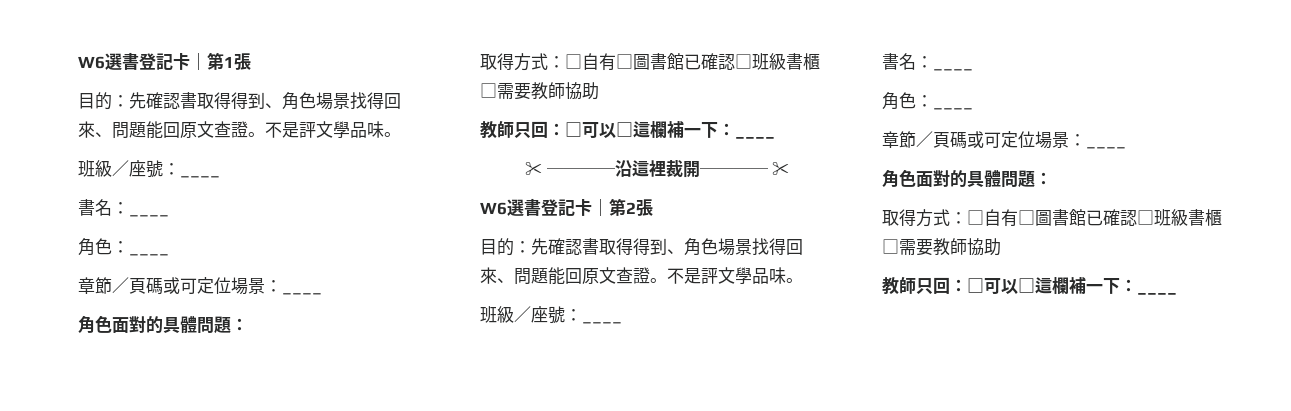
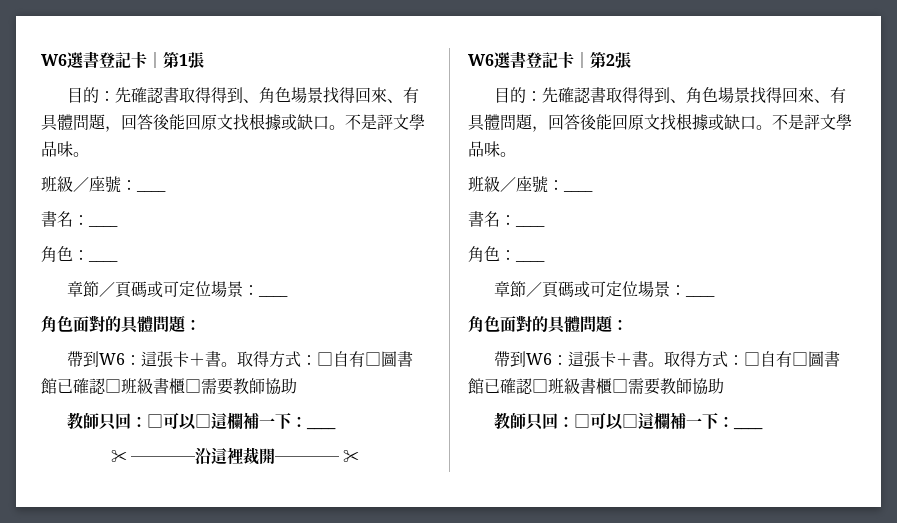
[112,121,248,139] 問題能回原文查證 -> [403,87,420,103] [41,113,329,132] 有具體問題，回答後能回原文找根據或缺口
(248, 324) none -> [67,351,238,368] 帶到W6：這張卡＋書。
[514,267,650,285] 問題能回原文查證 -> [830,87,847,103] [468,113,756,132] 有具體問題，回答後能回原文找根據或缺口
(1052, 178) none -> [494,351,665,368] 帶到W6：這張卡＋書。

